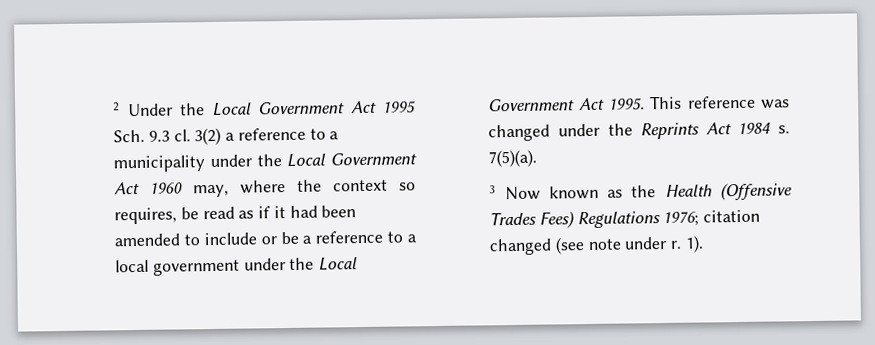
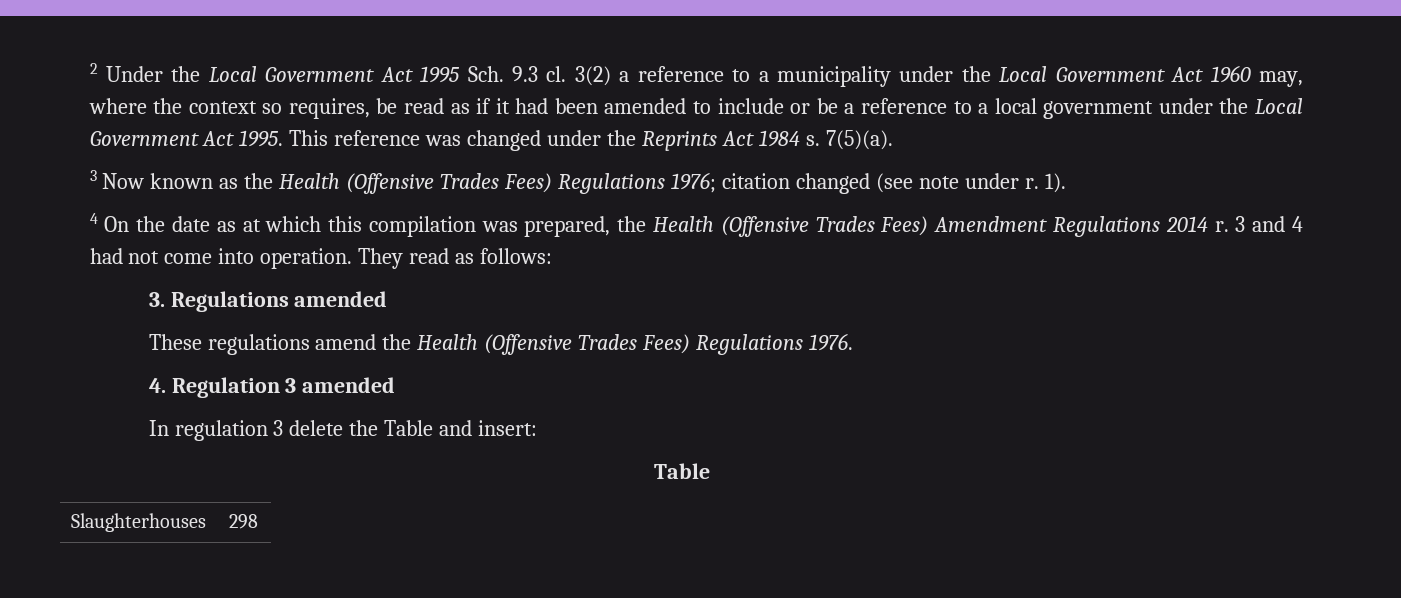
(704, 244) none -> [89,213,1304,237] [89,248,553,269] [148,291,388,312] [148,333,854,355] [148,377,396,398] [148,420,538,441] [653,463,710,479] [71,513,207,532] [229,514,259,529] // 4 On the date as at which this compilation was prepared, the Health (Offensive Trades Fees) Amendment Regulations 2014 r. 3 and 4 had not come into operation. They read as follows: // 3. Regulations amended // These regulations amend the Health (Offensive Trades Fees) Regulations 1976. // 4. Regulation 3 amended // In regulation 3 delete the Table and insert: // Table // Slaughterhouses | 298

